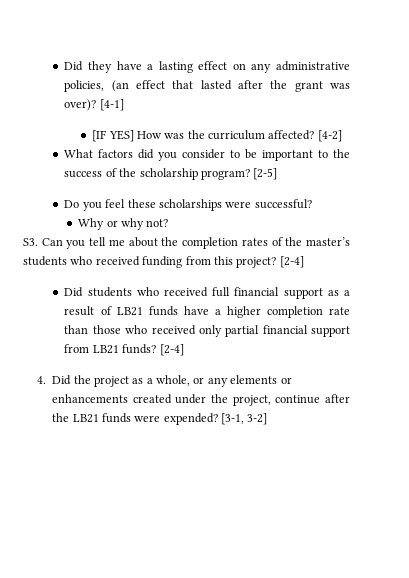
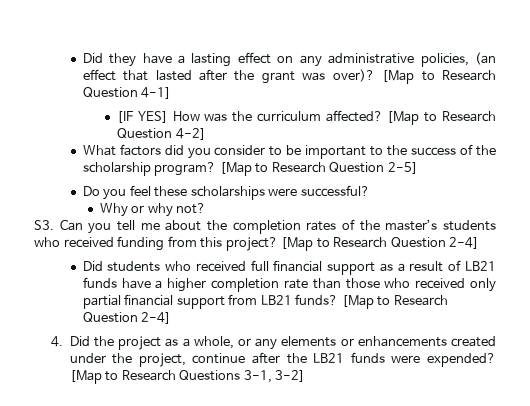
[99,99,124,111] [4-1] -> [382,70,497,84] [82,87,172,99] [Map to Research Question 4-1]
[317,130,342,142] [4-2] -> [387,111,496,125] [117,128,206,140] [Map to Research Question 4-2]
[253,168,278,180] [2-5] -> [219,162,418,176] [Map to Research Question 2-5]
[279,256,304,268] [2-4] -> [281,237,480,251] [Map to Research Question 2-4]
[159,344,184,356] [2-4] -> [341,295,448,309] [82,312,172,324] [Map to Research Question 2-4]
[220,413,244,425] [3-1, -> [69,370,272,384] [Map to Research Questions 3-1,

